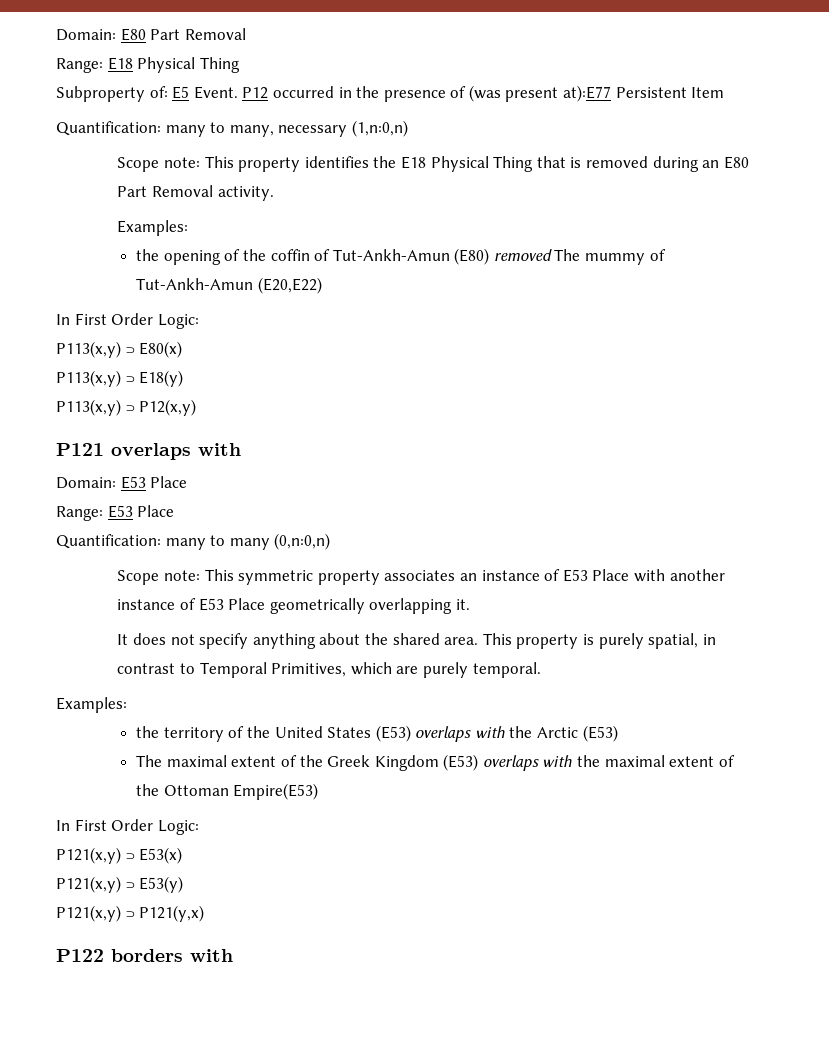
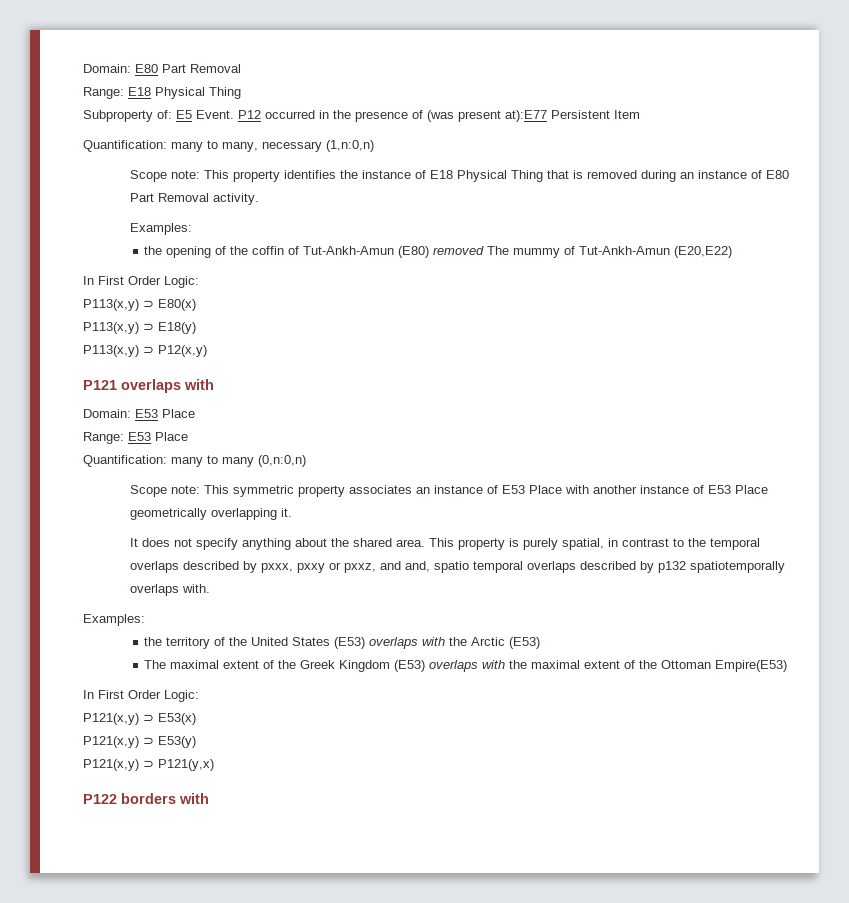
(397, 162) none -> [362,170,427,179] instance of
(720, 164) none -> [698,170,763,179] instance of
[199,662,541,678] Temporal Primitives, which are purely temporal. -> [688,538,761,550] [130,561,786,573] [130,584,211,596] the temporal overlaps described by pxxx, pxxy or pxxz, and and, spatio temporal overlaps described by p132 spatiotemporally overlaps with.

